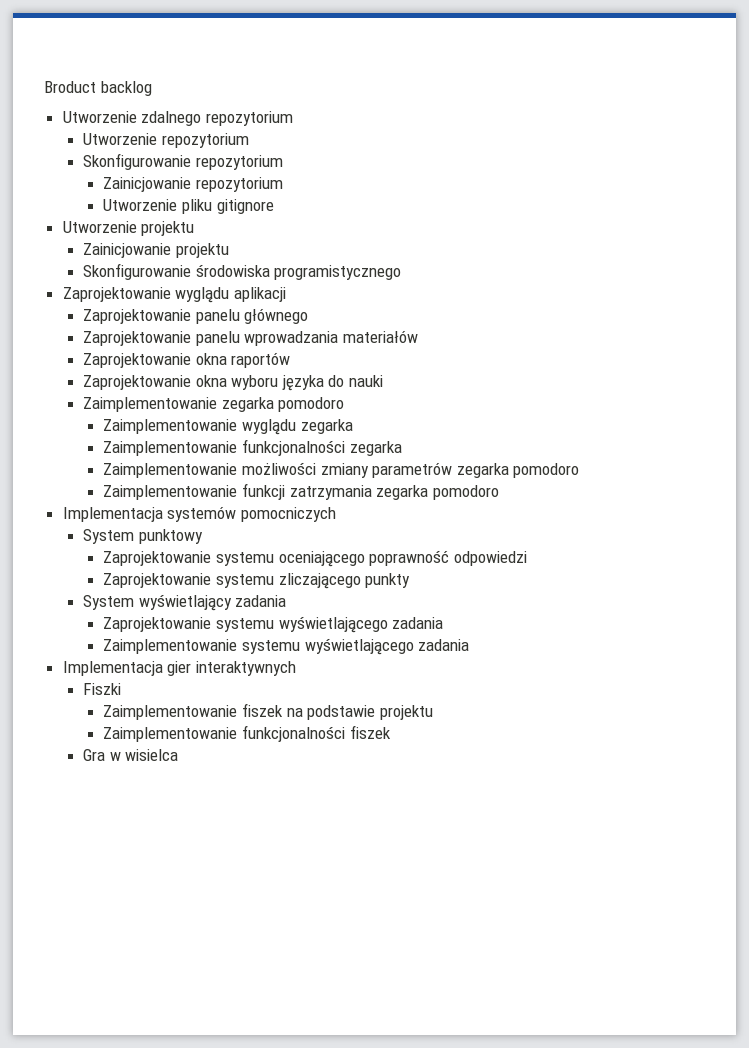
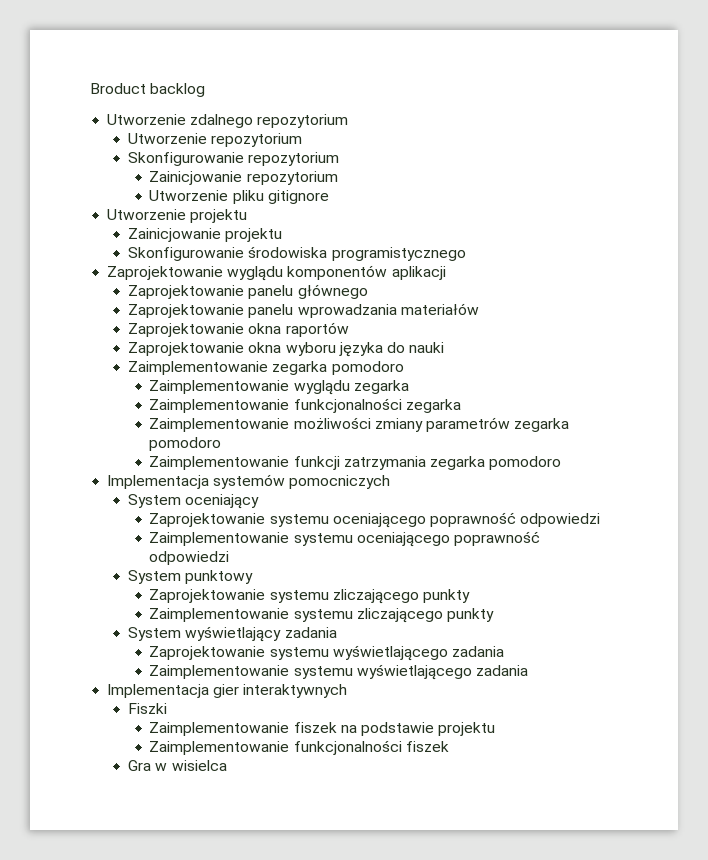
(230, 295) none -> [287,265,388,280] komponentów
[138,529,203,544] punktowy -> [185,494,260,509] oceniający
(527, 558) none -> [149,531,541,547] [149,551,230,565] [128,570,254,584] // Zaimplementowanie systemu oceniającego poprawność odpowiedzi // System punktowy
(411, 580) none -> [149,608,495,623] // Zaimplementowanie systemu zliczającego punkty

